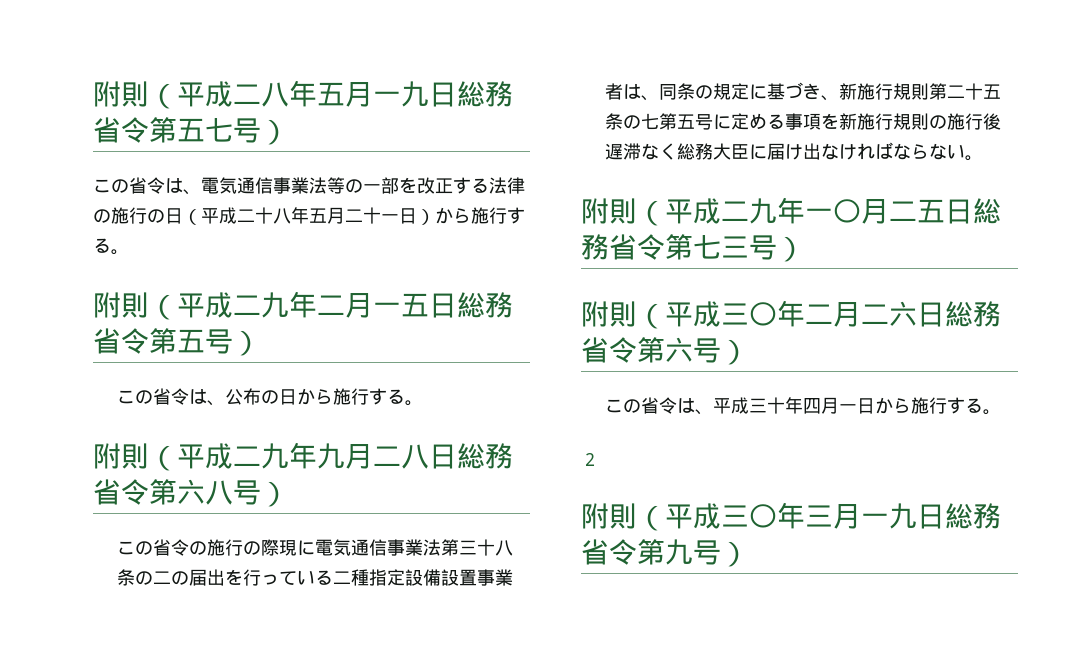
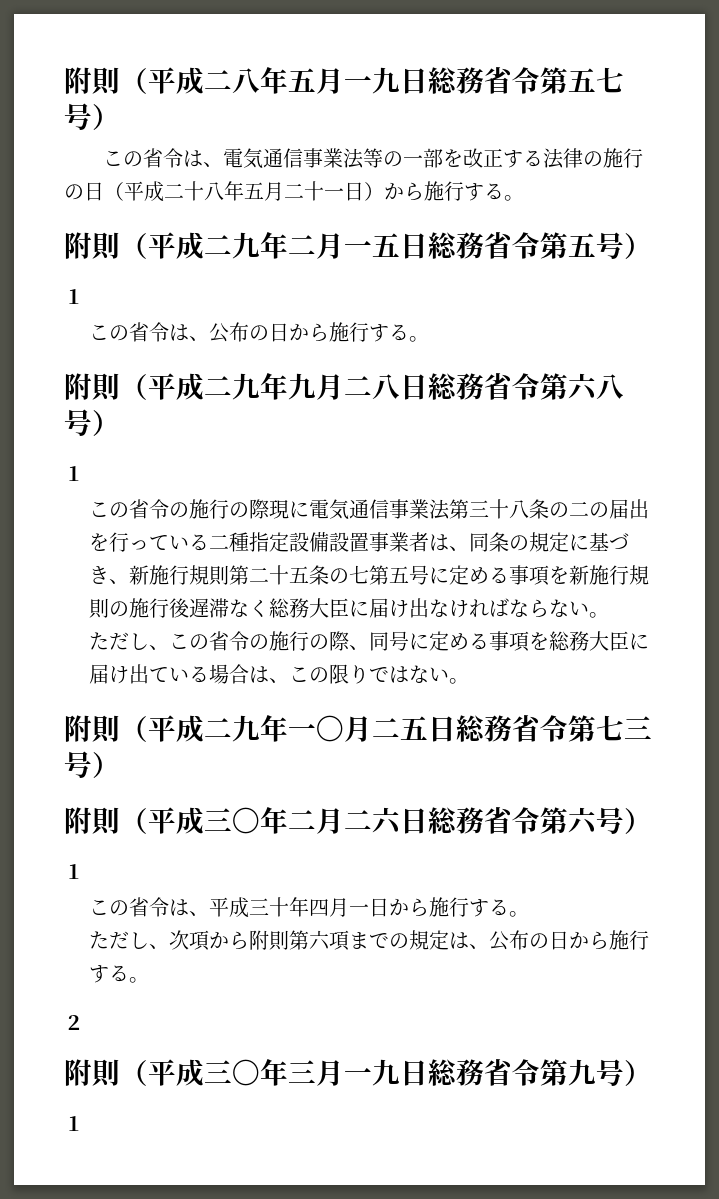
(261, 343) none -> [64,289,84,304] // １
(289, 494) none -> [64,466,84,481] // １
(984, 158) none -> [89,631,650,652] [89,664,470,684] // ただし、この省令の施行の際、同号に定める事項を総務大臣に届け出ている場合は、この限りではない。
(749, 352) none -> [64,864,84,879] // １
(1002, 412) none -> [89,930,650,951] [89,965,150,983] // ただし、次項から附則第六項までの規定は、公布の日から施行する。
(749, 554) none -> [64,1116,84,1131] // １

